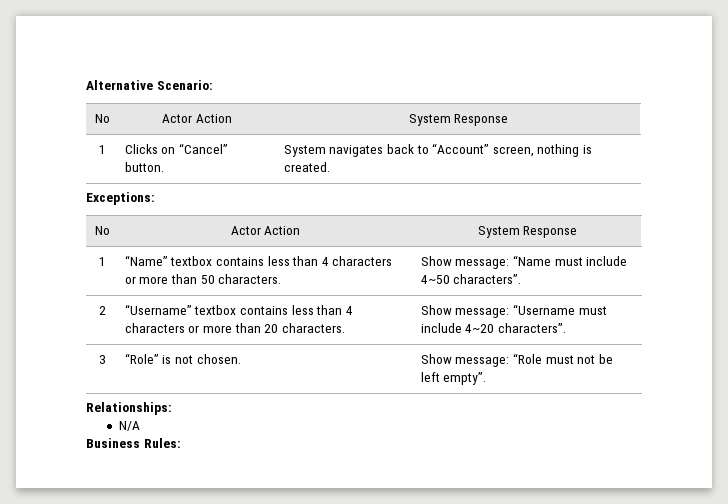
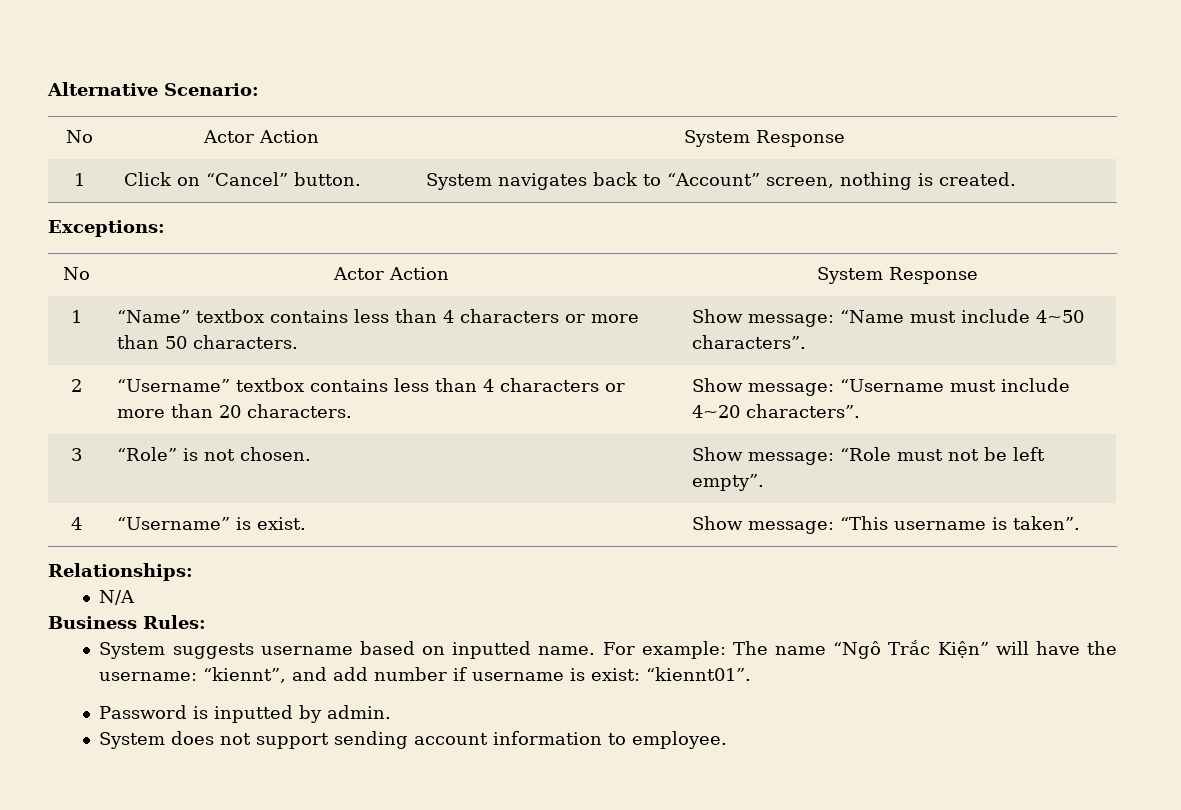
[124,144,158,154] Clicks -> [123,172,172,186] Click
[86,402,172,415] [119,421,141,431] [86,438,181,448] // Relationships: // N/A // Business Rules: -> [70,517,82,530] [116,517,306,530] [691,516,1080,534] [48,563,193,581] [99,590,136,605] [48,615,206,629] [99,640,1118,659] [99,667,752,683] [99,705,392,723] [99,731,728,749] // 4 | “Username” is exist. | Show message: “This username is taken”. // Relationships: // N/A // Business Rules: // System suggests username based on inputted name. For example: The name “Ngô Trắc Kiện” will have the username: “kiennt”, and add number if username is exist: “kiennt01”. // Password is inputted by admin. // System does not support sending account information to employee.

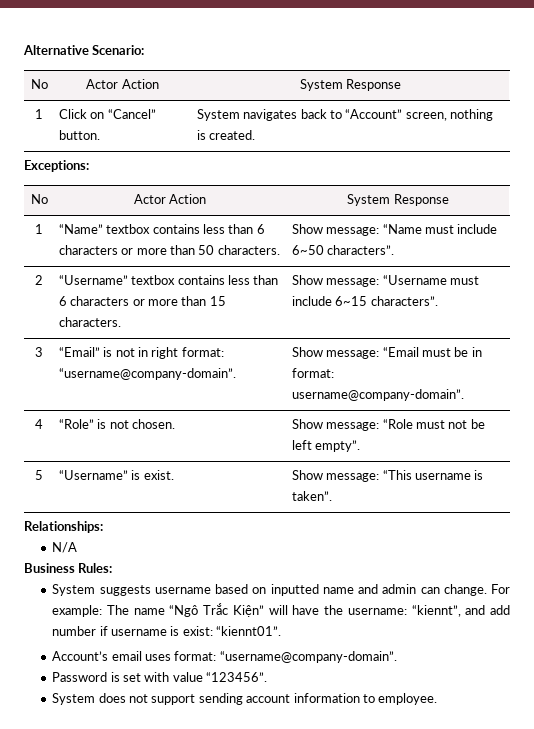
[442,310,454,323] 4 -> [256,224,265,234] 6
[1035,310,1084,323] 4~50 -> [291,245,324,255] 6~50
[482,378,625,392] [116,404,241,418] 4 characters or more than 20 -> [58,296,226,306] 6 characters or more than 15
[691,405,740,418] 4~20 -> [335,296,368,306] 6~15
(82, 454) none -> [58,347,224,359] [58,368,236,380] [291,347,482,359] [291,368,334,378] [291,389,464,401] [35,419,43,429] | “Email” is not in right format: “username@company-domain”. | Show message: “Email must be in format: username@company-domain”. // 4
[70,517,82,530] 4 -> [35,470,43,480] 5
[538,646,596,655] name. -> [322,584,487,596] name and admin can change.
[99,705,392,723] Password is inputted by admin. -> [52,651,397,663] [52,672,268,682] Account’s email uses format: “username@company-domain”. // Password is set with value “123456”.

